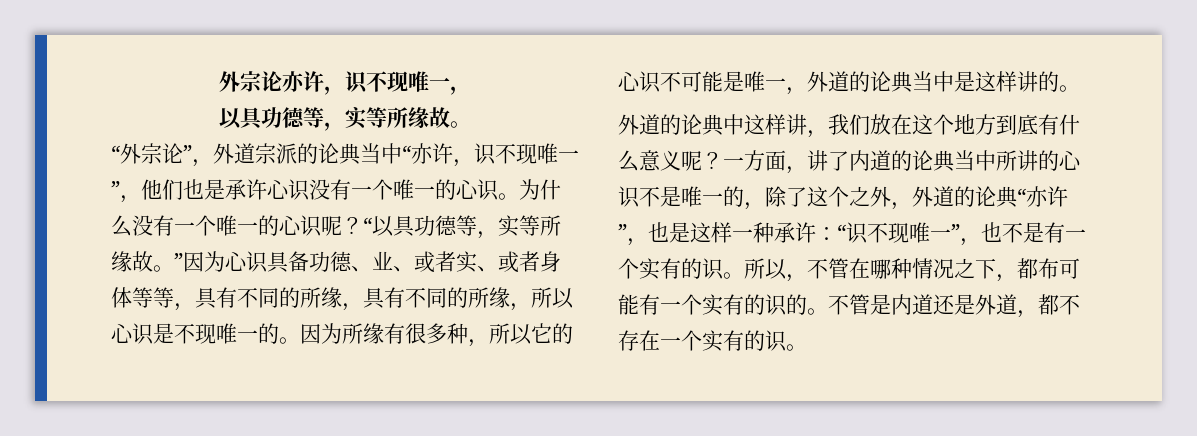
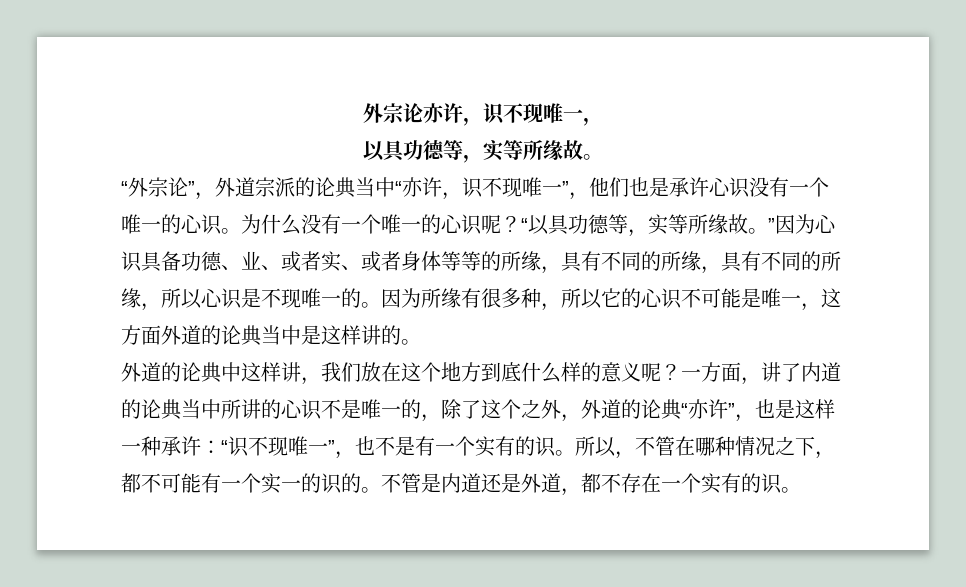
(174, 297) none -> [481,251,541,271] 的所缘
(807, 91) none -> [821,288,841,308] [121,325,161,345] 这方面
[1038,114,1080,135] [618,150,639,172] 有什么 -> [521,362,601,383] 什么样的
[1038,258,1059,279] 布 -> [141,473,161,493] 不
[723,294,744,315] 有 -> [281,480,301,491] 一

